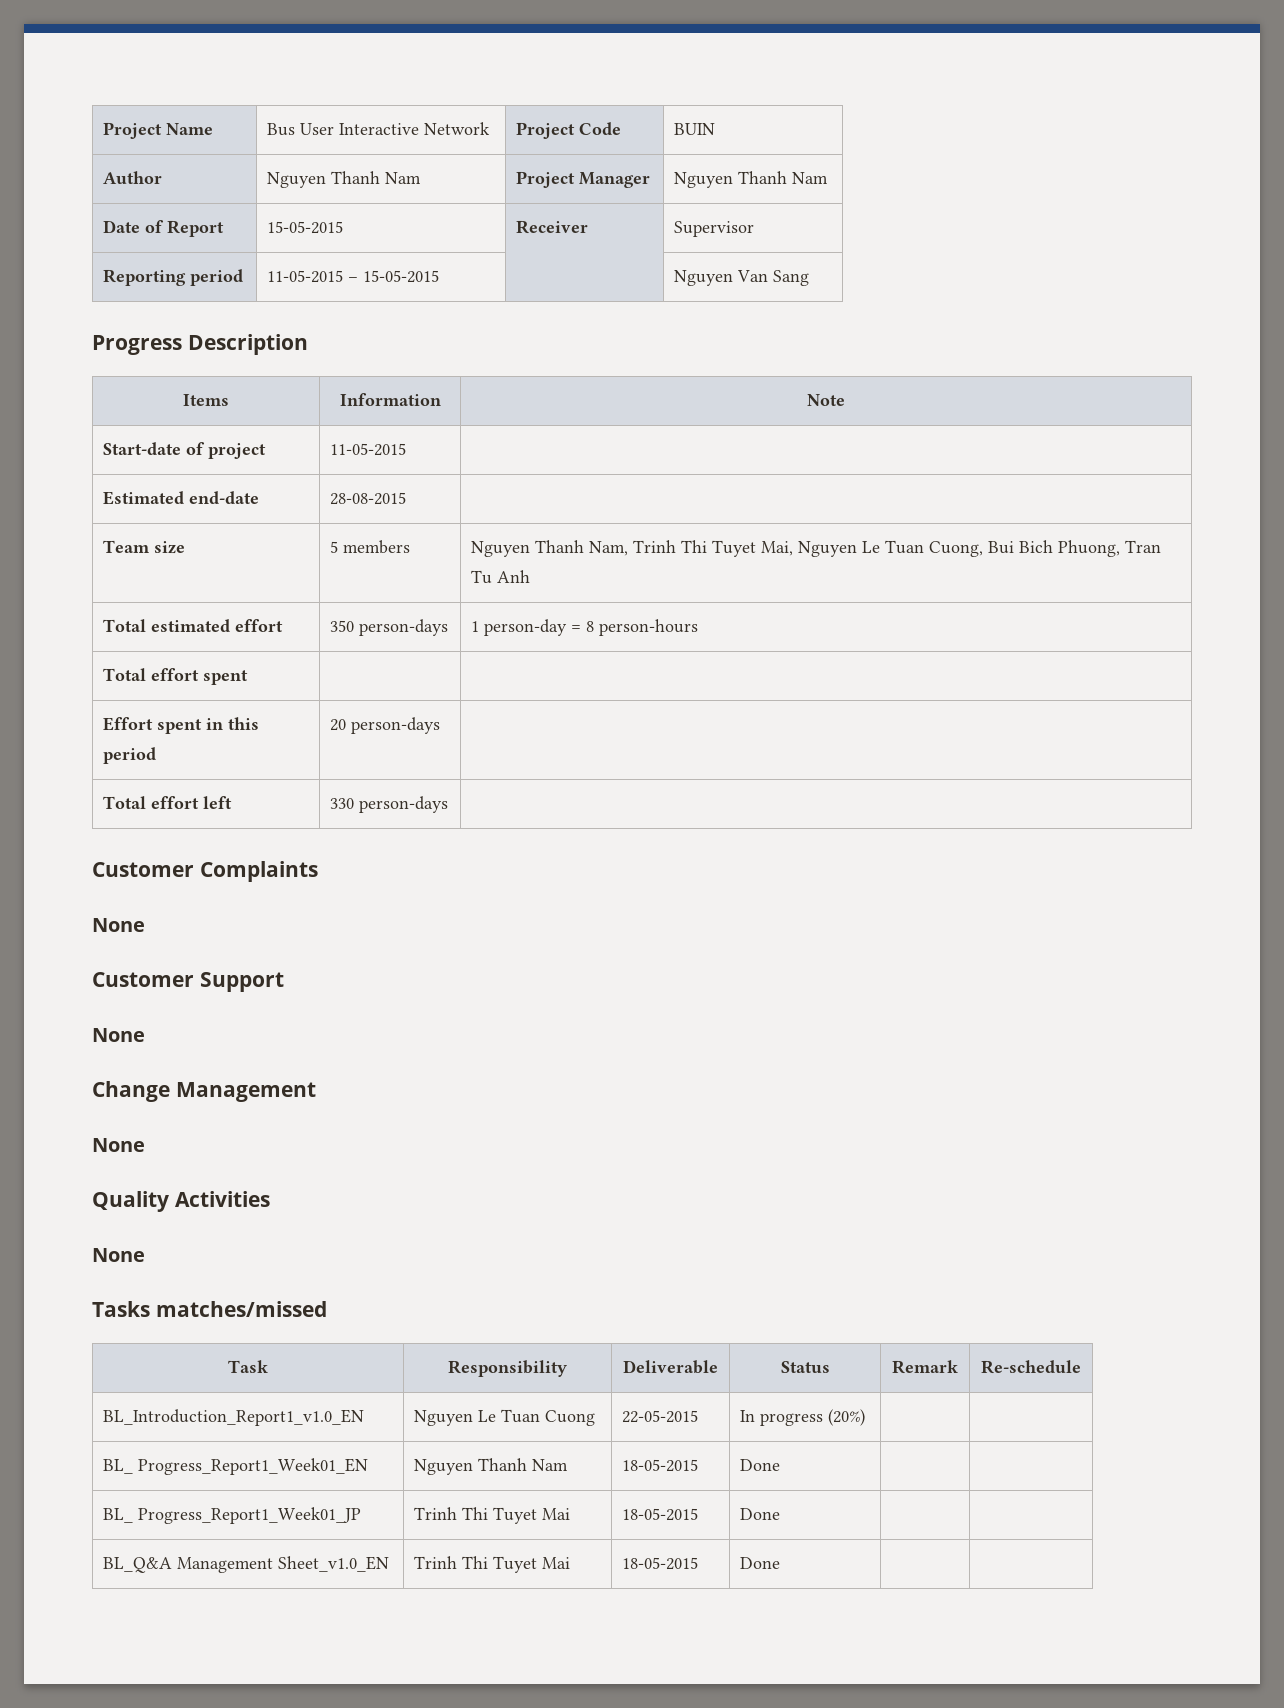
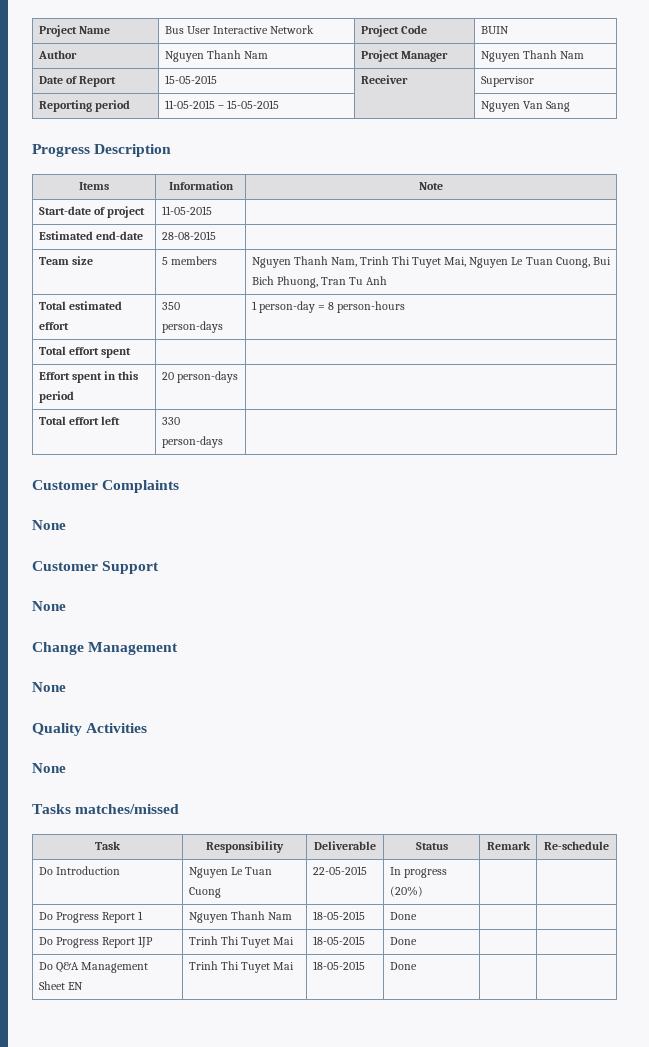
[103,1409,365,1426] BL_Introduction_Report1_v1.0_EN -> [38,866,120,875] Do Introduction
[103,1458,369,1475] BL_ Progress_Report1_Week01_EN -> [38,911,143,923] Do Progress Report 1
[103,1507,362,1524] BL_ Progress_Report1_Week01_JP -> [38,936,153,948] Do Progress Report 1JP
[103,1556,390,1573] BL_Q&A Management Sheet_v1.0_EN -> [38,962,148,973] [38,981,83,990] Do Q&A Management Sheet EN

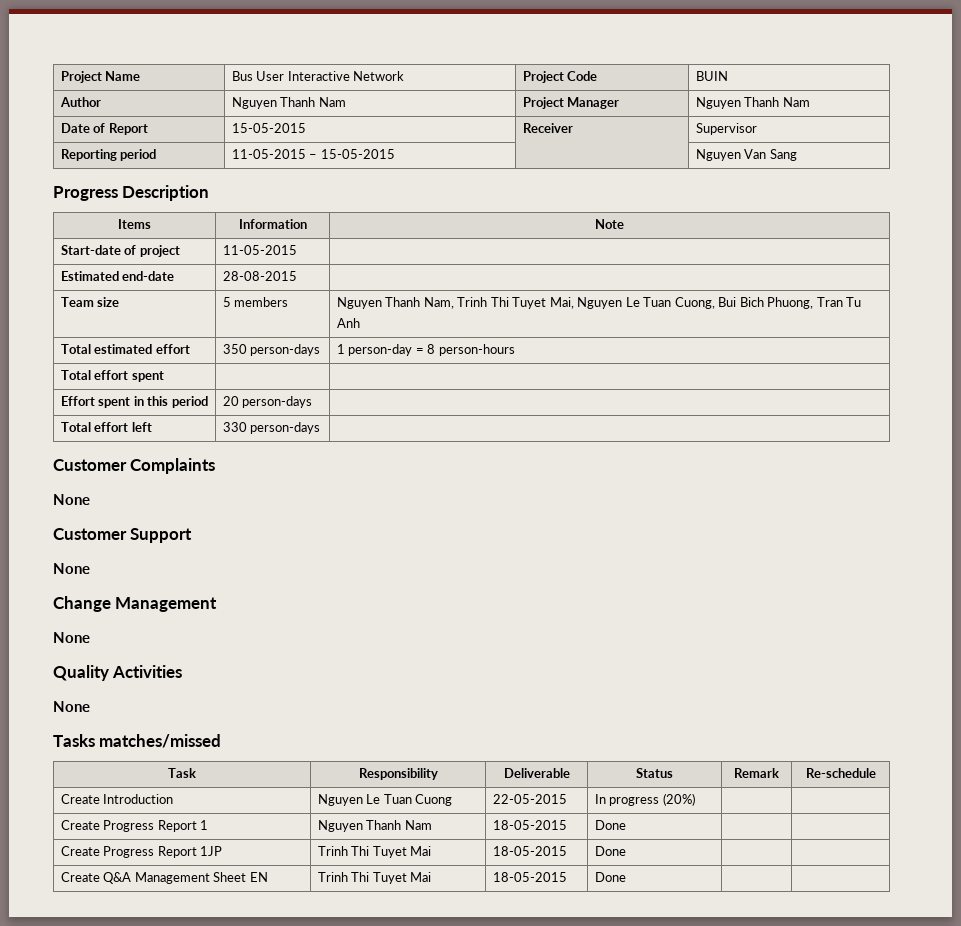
[38,867,53,875] Do -> [60,794,100,804] Create
[38,912,53,920] Do -> [60,820,100,830] Create
[38,937,53,945] Do -> [60,846,100,856] Create
[38,962,53,970] Do -> [60,872,100,882] Create

